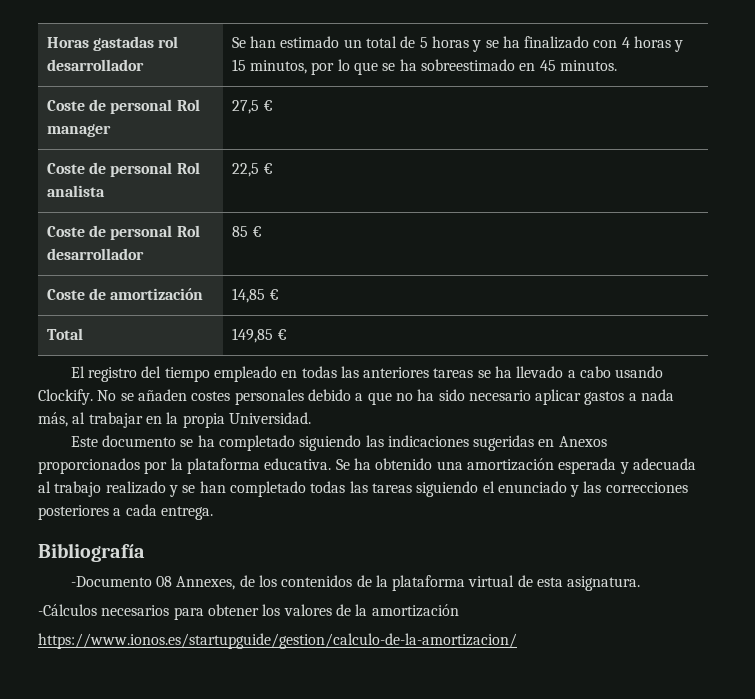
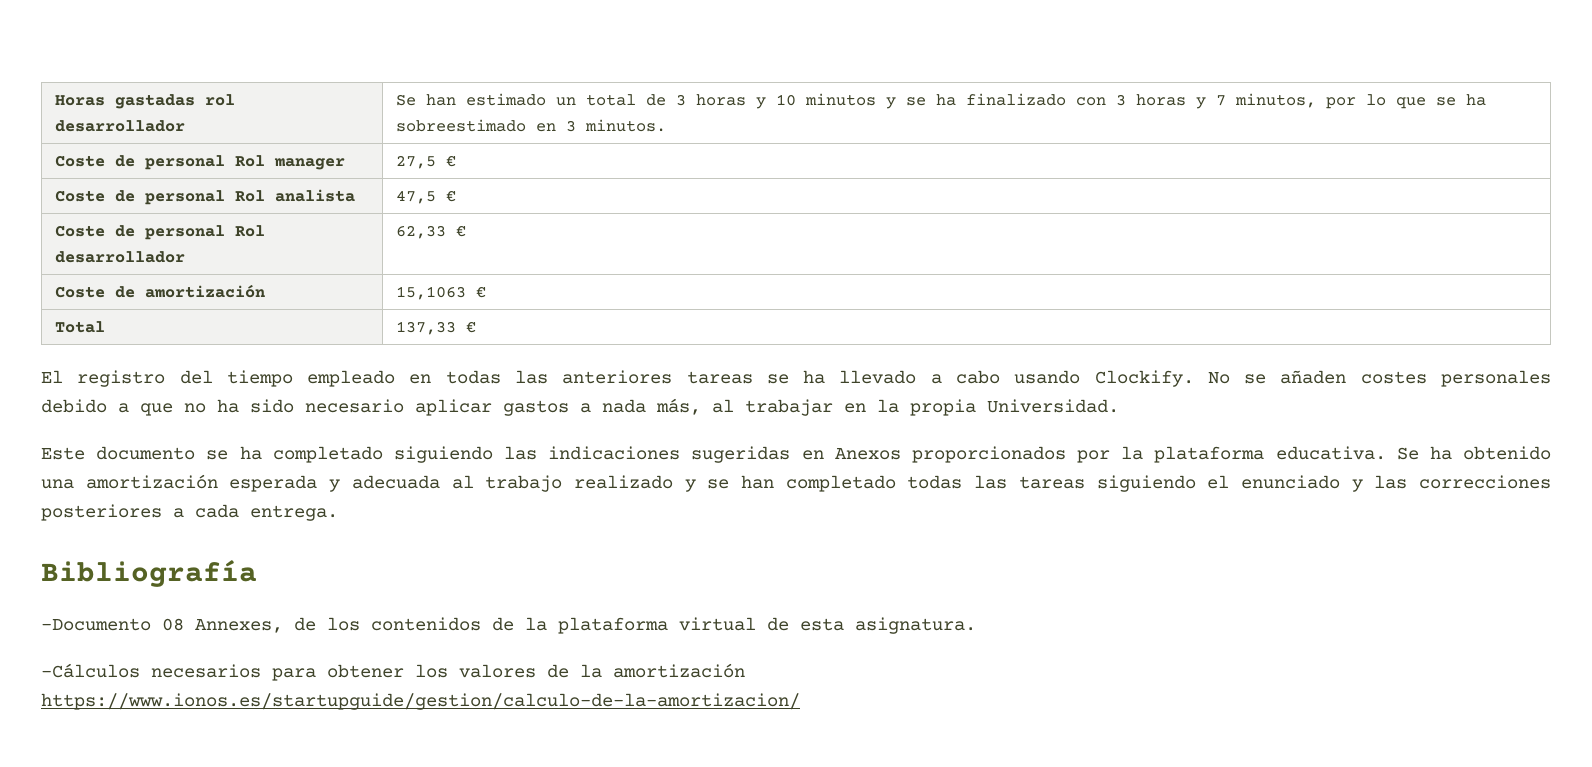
[419,36,482,52] 5 horas y -> [676,93,897,109] 3 horas y 10 minutos y
[621,36,684,52] [231,59,246,71] 4 horas y 15 -> [1116,94,1227,109] 3 horas y 7
[539,60,556,71] 45 -> [566,120,577,132] 3
[231,163,259,177] 22,5 -> [396,190,437,204] 47,5
[231,226,248,237] 85 -> [396,225,447,239] 62,33
[231,288,265,303] 14,85 -> [396,286,467,300] 15,1063
[231,328,273,343] 149,85 -> [396,321,457,335] 137,33

